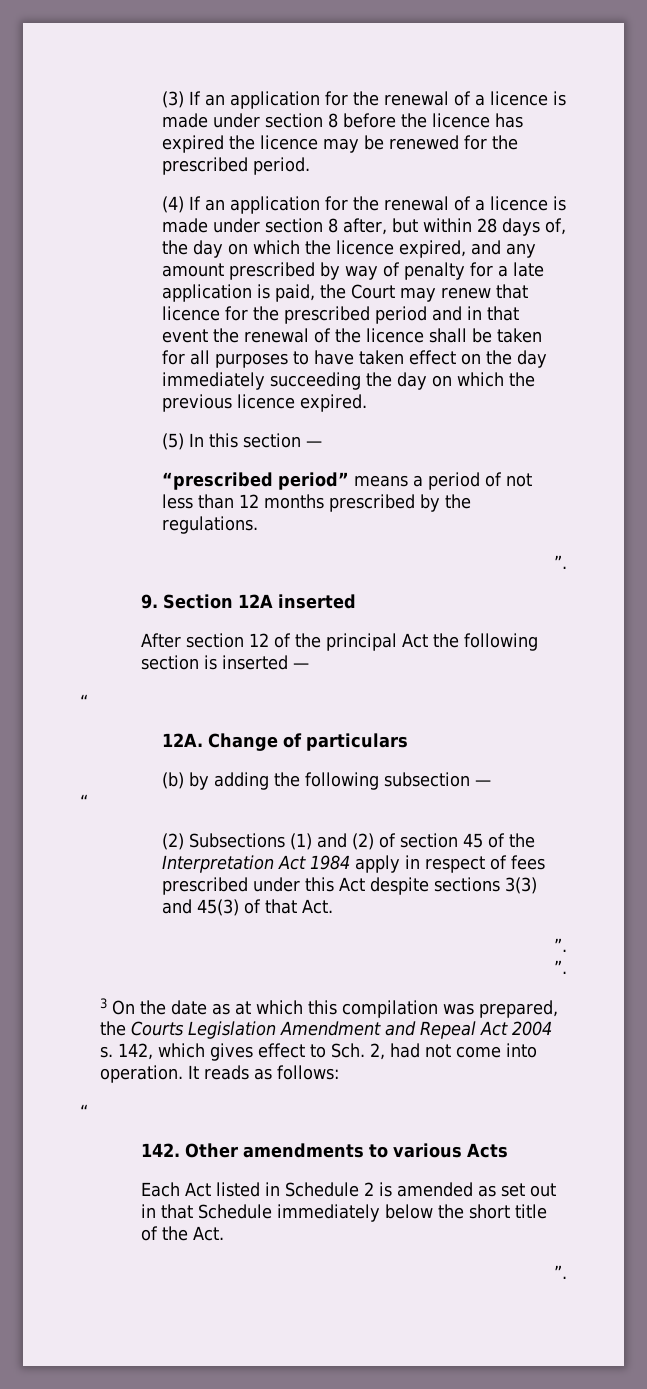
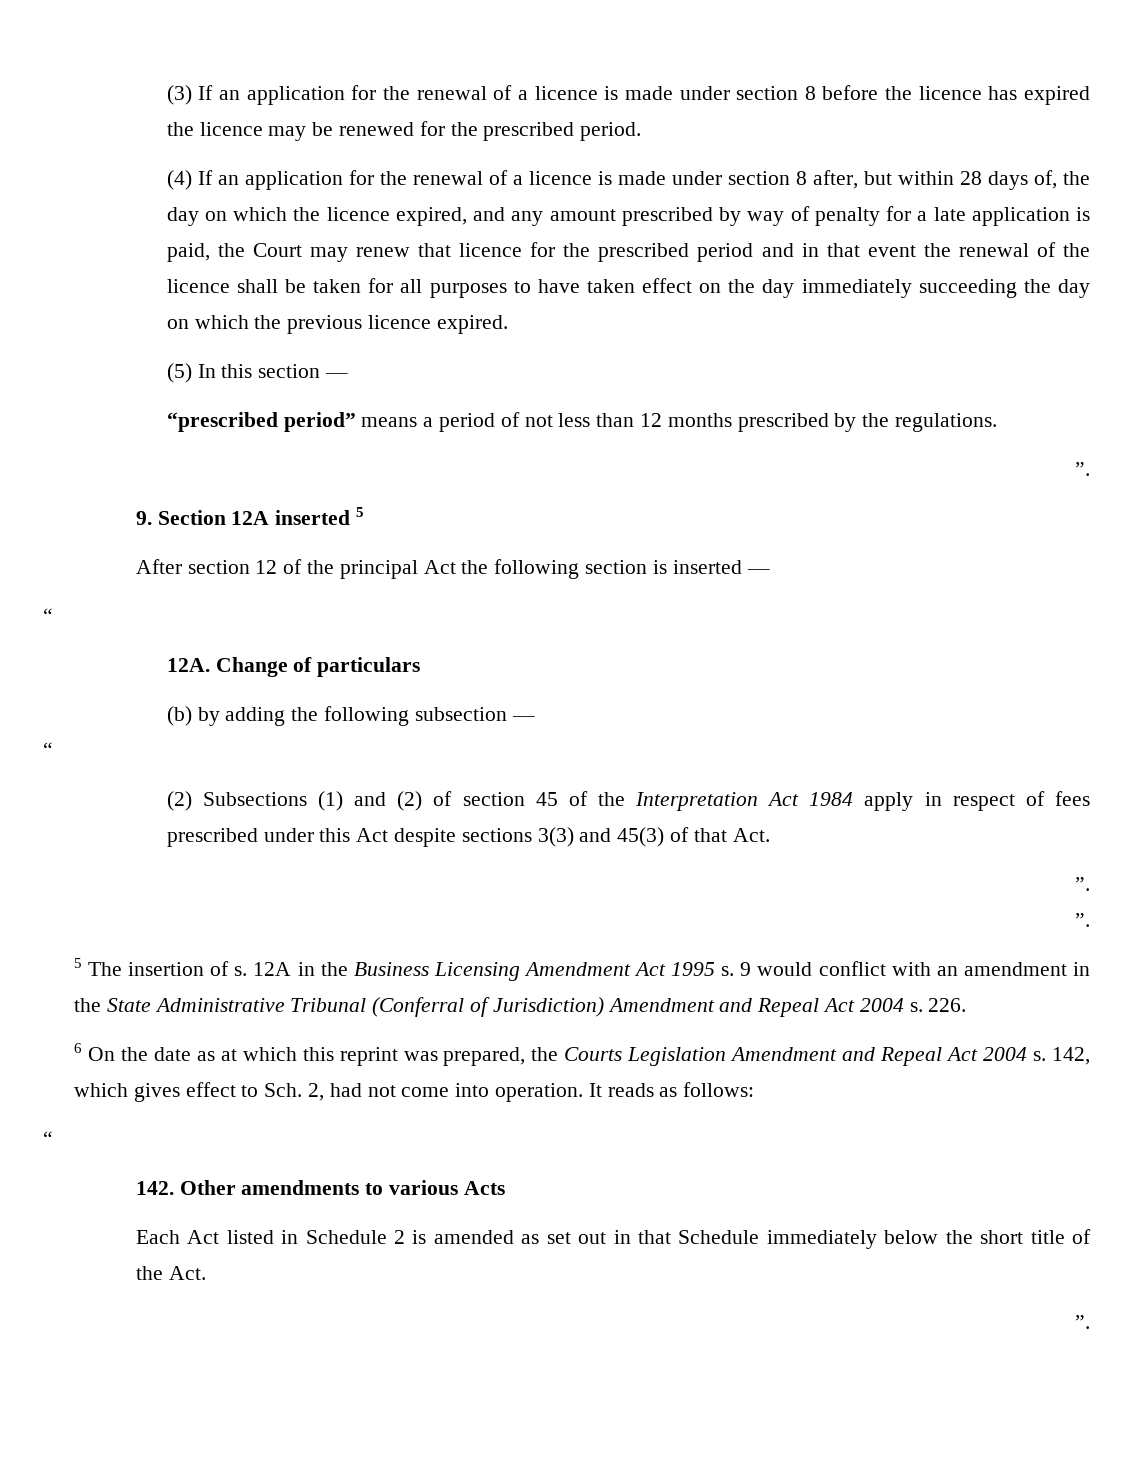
(357, 601) none -> [356,507,365,517] 5
[100,998,108,1009] 3 -> [73,958,1090,981] [73,997,967,1017] [73,1043,82,1053] 5 The insertion of s. 12A in the Business Licensing Amendment Act 1995 s. 9 would conflict with an amendment in the State Administrative Tribunal (Conferral of Jurisdiction) Amendment and Repeal Act 2004 s. 226. // 6
[342,1000,439,1018] compilation -> [339,1047,398,1066] reprint

